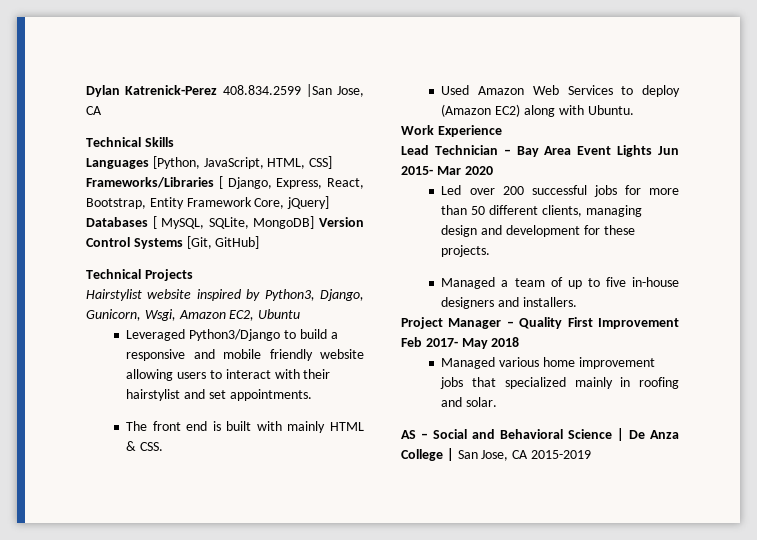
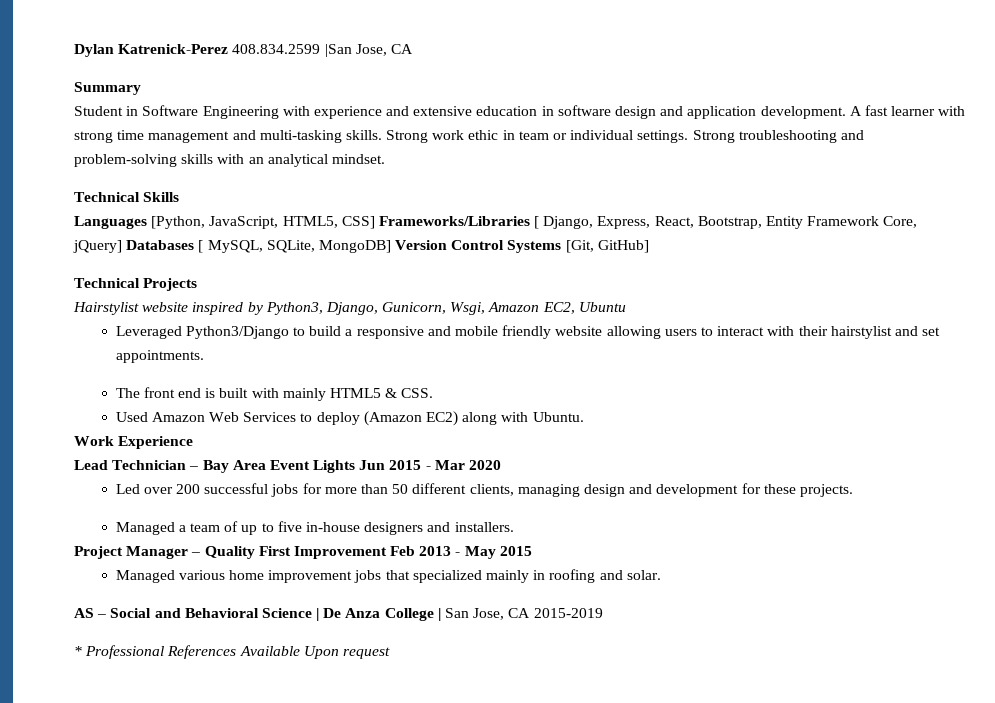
(102, 110) none -> [74,82,141,95] [74,105,966,119] [74,130,864,143] [74,154,385,167] // Summary // Student in Software Engineering with experience and extensive education in software design and application development. A fast learner with strong time management and multi-tasking skills. Strong work ethic in team or individual settings. Strong troubleshooting and problem-solving skills with an analytical mindset.
[267,158,306,169] HTML, -> [282,216,338,228] HTML5,
[330,422,364,431] HTML -> [330,388,382,398] HTML5
[401,166,433,175] 2015- -> [389,460,431,470] 2015 -
[425,337,520,349] 2017- May 2018 -> [419,546,532,559] 2013 - May 2015
(591, 454) none -> [74,645,390,659] // * Professional References Available Upon request

